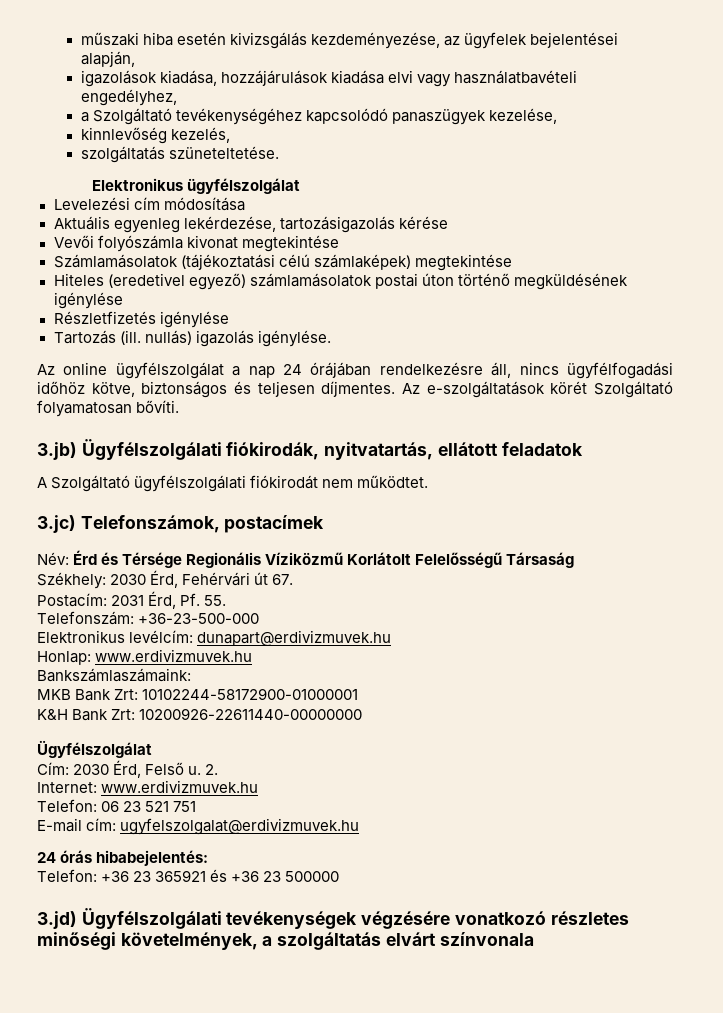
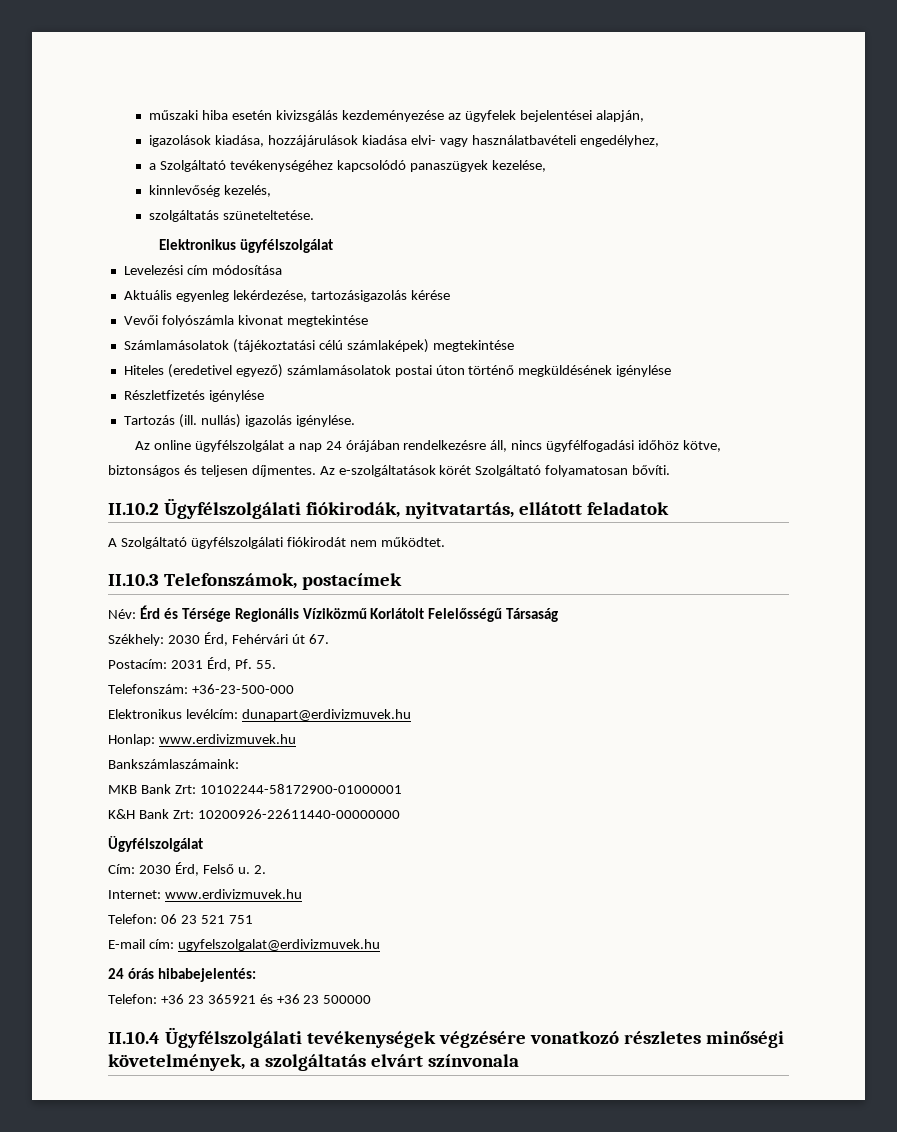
[311,32,441,49] kezdeményezése, -> [341,110,444,122] kezdeményezése
[388,70,414,83] elvi -> [410,135,436,145] elvi-
[37,442,77,460] 3.jb) -> [108,502,159,515] II.10.2
[37,515,76,533] 3.jc) -> [108,573,159,586] II.10.3
[37,911,77,929] 3.jd) -> [108,1031,160,1044] II.10.4

